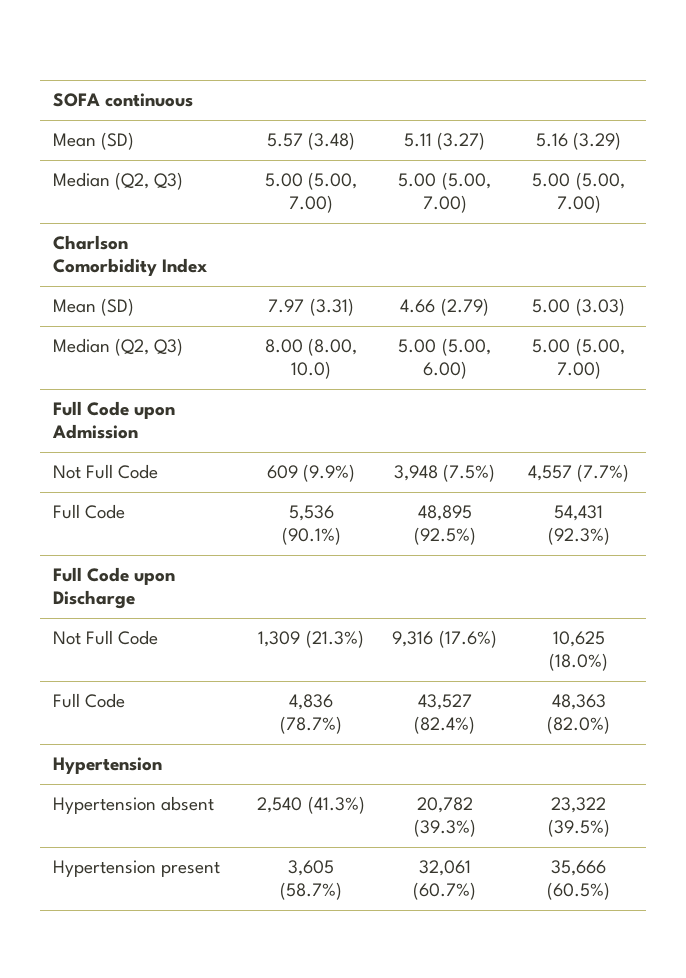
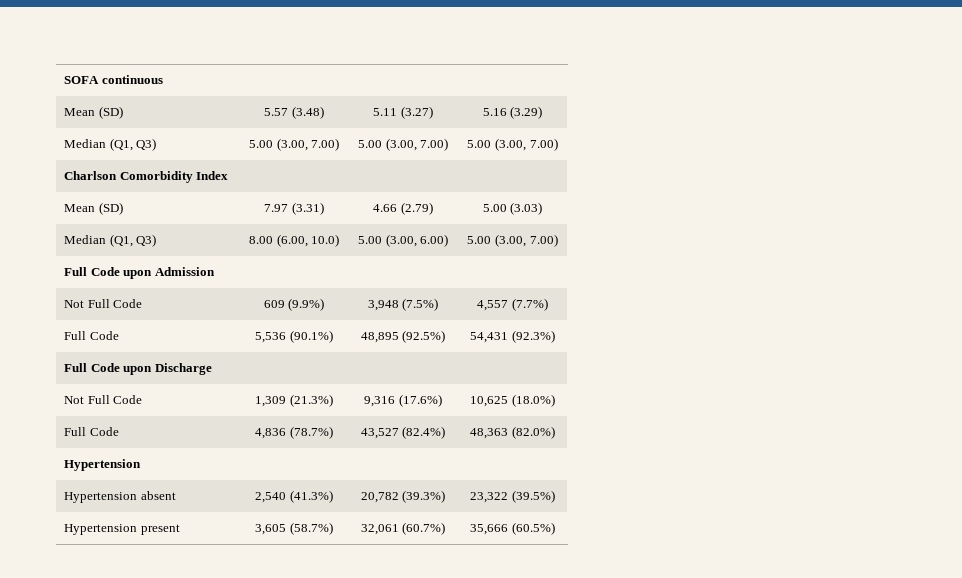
[114,172,149,190] (Q2, -> [109,138,133,151] (Q1,
[308,172,358,190] [289,195,333,213] [398,172,491,190] [422,195,467,213] [532,172,625,190] (5.00, 7.00) | 5.00 (5.00, 7.00) | 5.00 (5.00, -> [276,138,340,151] [357,138,449,151] [467,138,526,151] (3.00, 7.00) | 5.00 (3.00, 7.00) | 5.00 (3.00,
[114,338,149,356] (Q2, -> [109,234,133,247] (Q1,
[308,338,358,356] (8.00, -> [276,234,308,247] (6.00,
[441,338,491,356] (5.00, -> [385,234,417,247] (3.00,
[575,338,625,356] (5.00, -> [495,234,526,247] (3.00,

